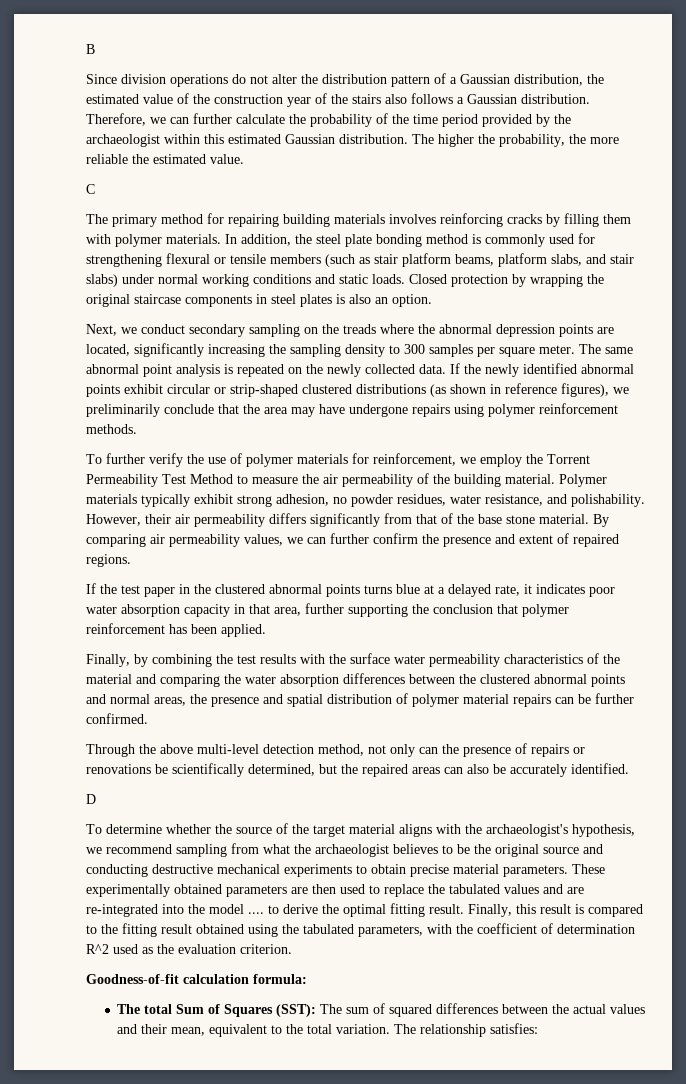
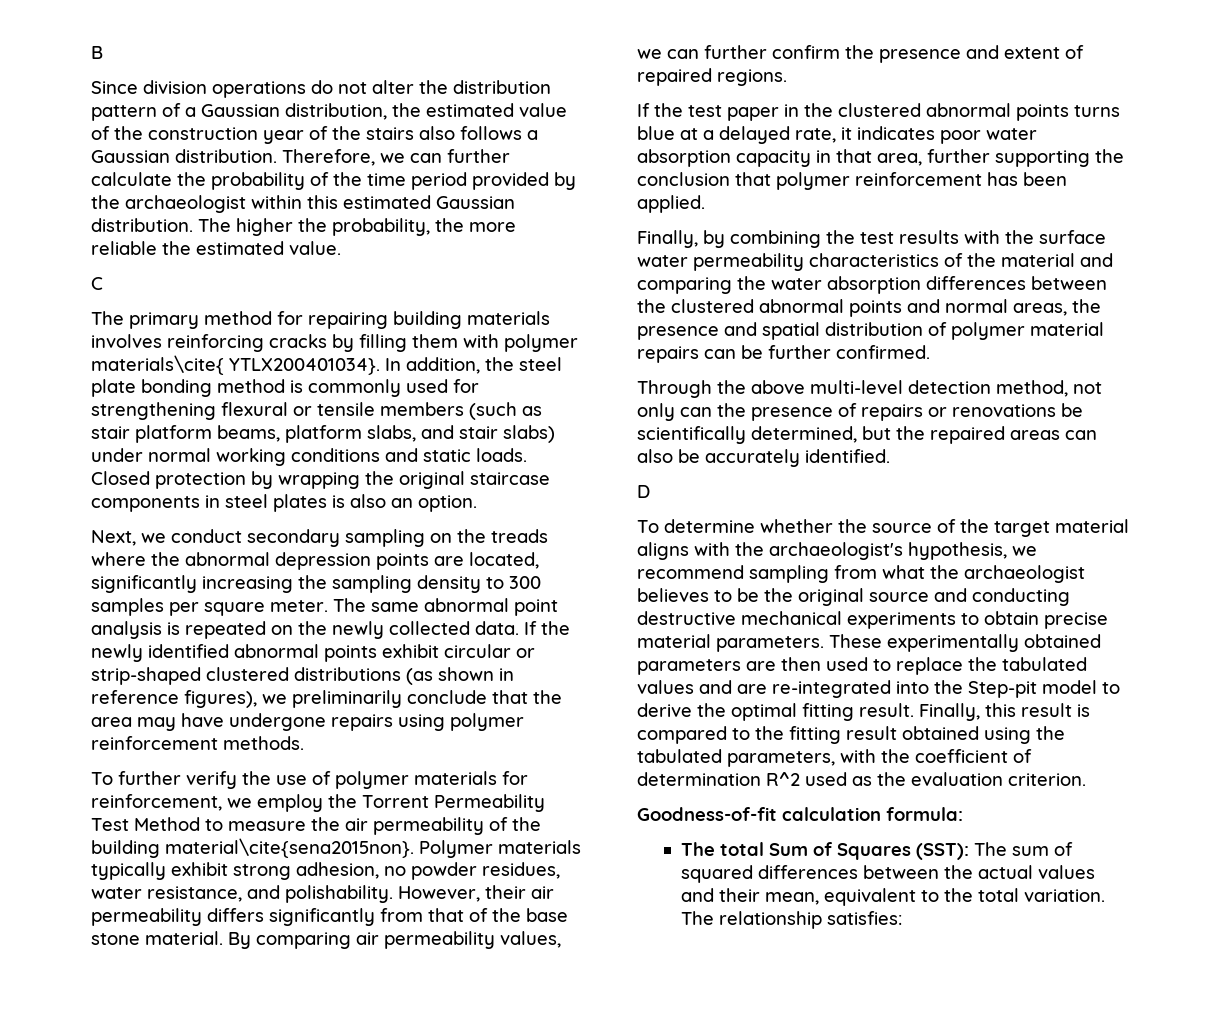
[166,234,221,244] materials. -> [91,355,380,375] materials\cite{ YTLX200401034}.
[505,474,555,484] material. -> [165,838,414,858] material\cite{sena2015non}.
[209,904,264,914] model .... -> [968,680,1097,698] Step-pit model

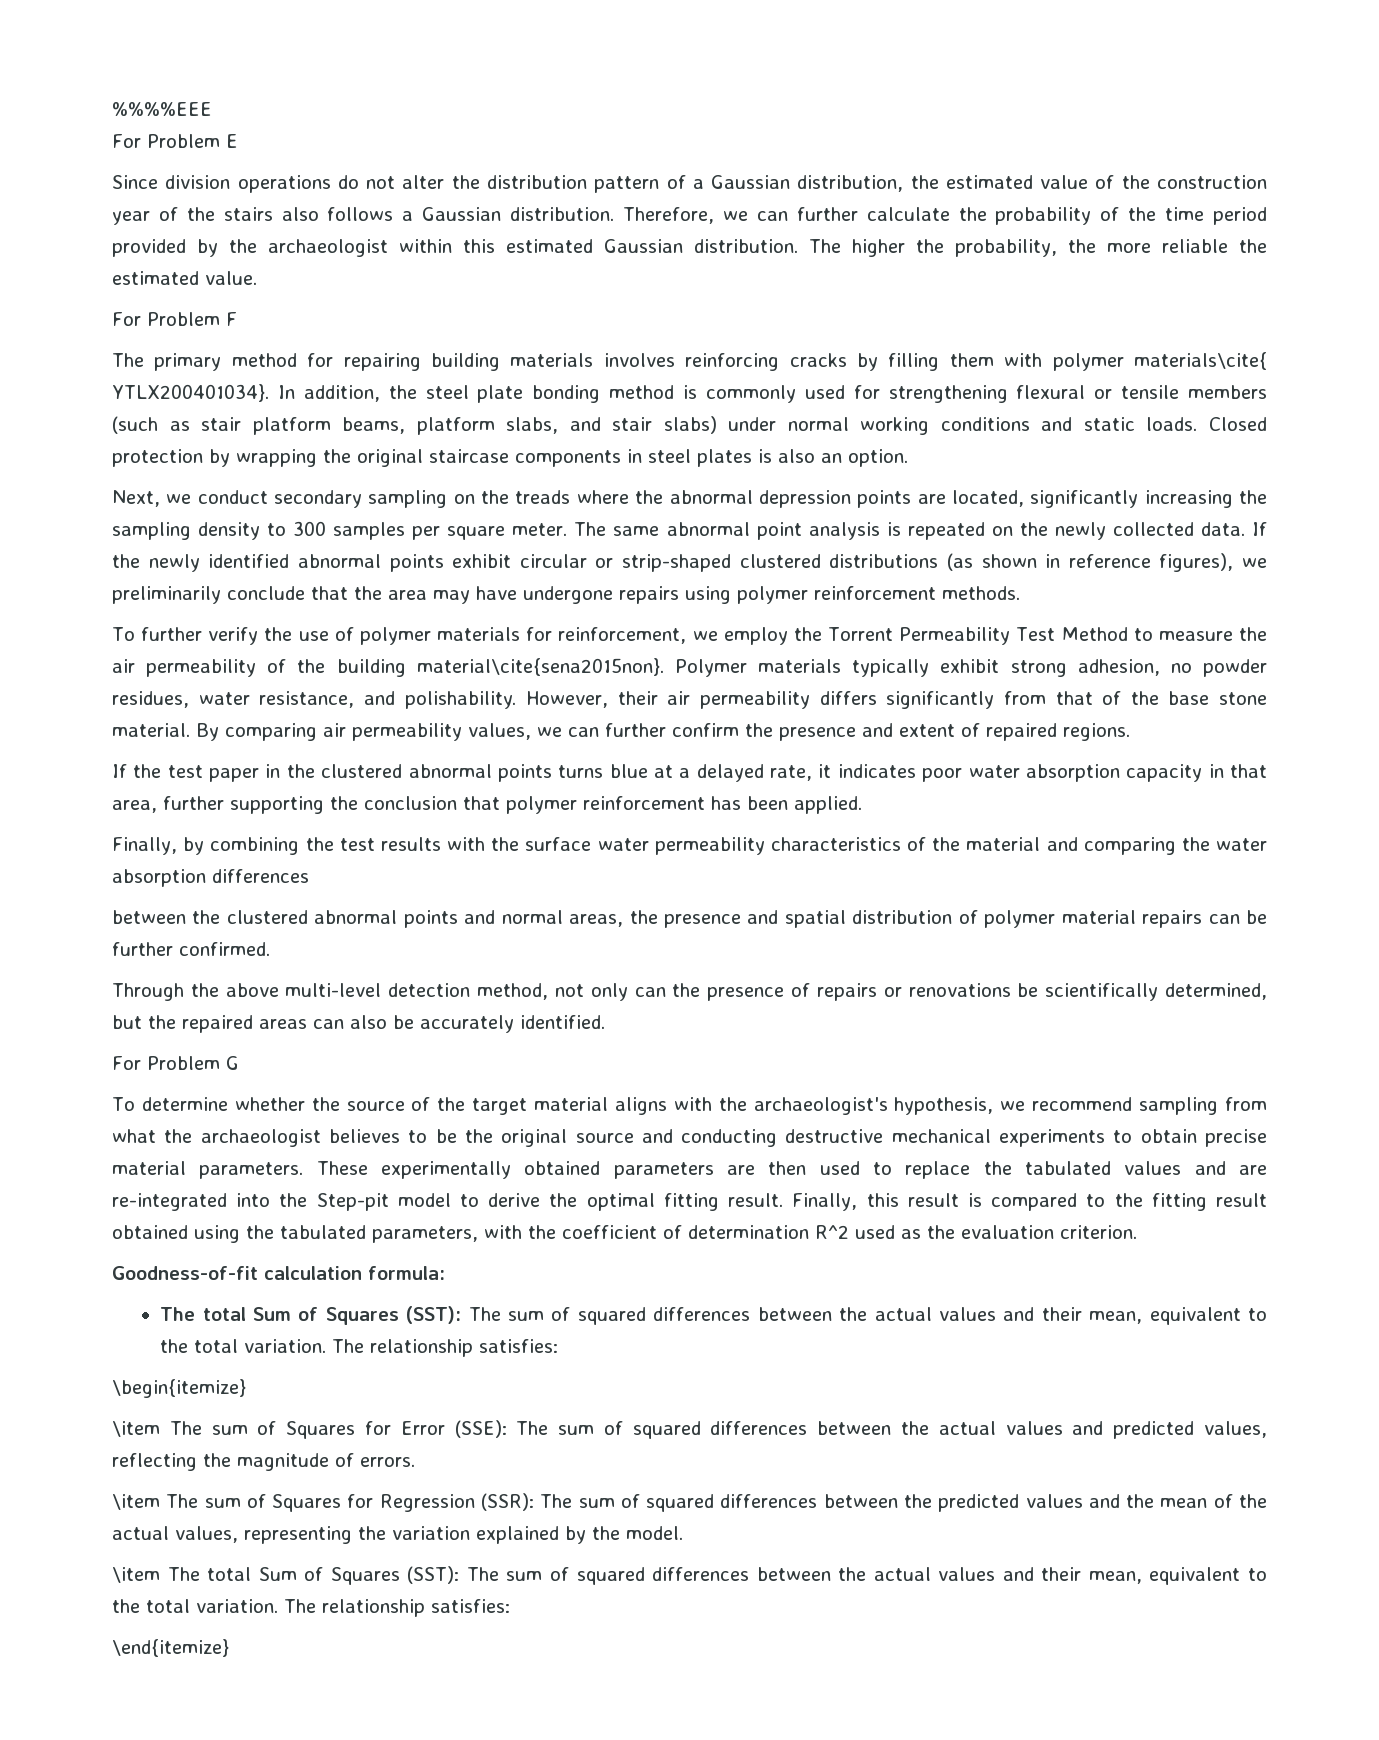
[91,46,103,59] B -> [112,102,212,116] [112,134,238,148] %%%%EEE // For Problem E
[91,277,103,290] C -> [112,312,237,326] For Problem F
(1026, 283) none -> (309, 876) //
[637,485,650,498] D -> [112,1056,239,1070] For Problem G
(903, 918) none -> [112,1379,246,1398] [112,1420,1267,1439] [112,1453,415,1471] [112,1493,1267,1512] [112,1526,683,1544] [112,1566,1267,1585] [112,1599,510,1617] [112,1639,229,1657] // \begin{itemize} // \item The sum of Squares for Error (SSE): The sum of squared differences between the actual values and predicted values, reflecting the magnitude of errors. // \item The sum of Squares for Regression (SSR): The sum of squared differences between the predicted values and the mean of the actual values, representing the variation explained by the model. // \item The total Sum of Squares (SST): The sum of squared differences between the actual values and their mean, equivalent to the total variation. The relationship satisfies: // \end{itemize}

